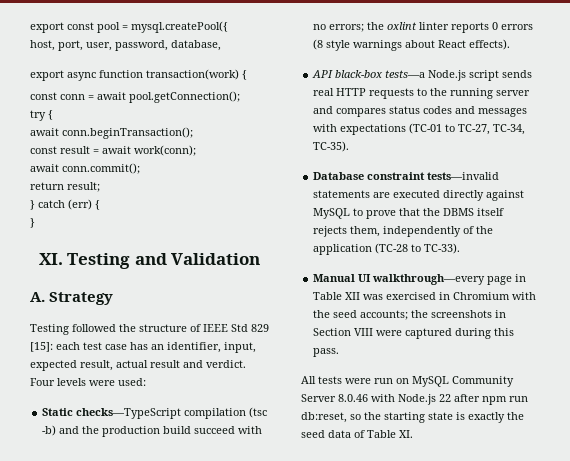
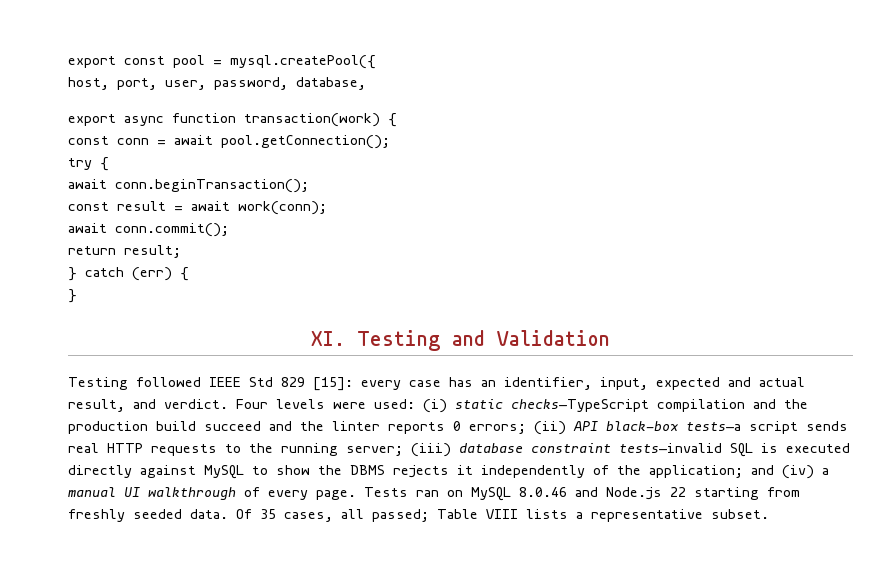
[30,292,114,305] // A. Strategy -> (610, 338) none
[119,324,201,332] the structure of -> (201, 382) none
[56,342,102,350] each test -> [361,380,401,390] every
[80,360,180,371] result, actual result -> [728,377,805,387] [68,399,125,412] and actual result,
[42,407,268,419] [42,425,57,436] // Static checks—TypeScript compilation (tsc -b) -> [423,399,745,413] (i) static checks—TypeScript compilation
[238,426,263,434] [313,22,534,33] [313,39,511,51] with no errors; the oxlint linter reports 0 errors (8 style warnings about React effects). // -> [269,421,566,435] and the linter reports 0 errors; (ii)
[428,70,467,81] Node.js -> (741, 426) none
[496,90,531,96] [313,106,528,117] [313,123,526,135] [313,141,350,152] [313,172,500,180] [313,190,391,198] server and compares status codes and messages with expectations (TC-01 to TC-27, TC-34, TC-35). // Database constraint tests—invalid statements are -> [346,443,778,457] server; (iii) database constraint tests—invalid SQL is
[366,208,505,219] [313,226,494,237] [313,243,461,255] [313,274,527,285] [313,292,537,300] [313,310,507,320] [313,328,515,339] [313,348,340,357] [301,376,514,387] [301,394,528,405] [301,412,524,423] [301,430,413,438] prove that the DBMS itself rejects them, independently of the application (TC-28 to TC-33). // Manual UI walkthrough—every page in Table XII was exercised in Chromium with the seed accounts; the screenshots in Section VIII were captured during this pass. // All tests were run on MySQL Community Server 8.0.46 with Node.js 22 after npm run db:reset, so the starting state is exactly the seed data of Table XI. -> [276,465,829,479] [68,487,800,501] [68,509,769,522] show the DBMS rejects it independently of the application; and (iv) a manual UI walkthrough of every page. Tests ran on MySQL 8.0.46 and Node.js 22 starting from freshly seeded data. Of 35 cases, all passed; Table VIII lists a representative subset.

